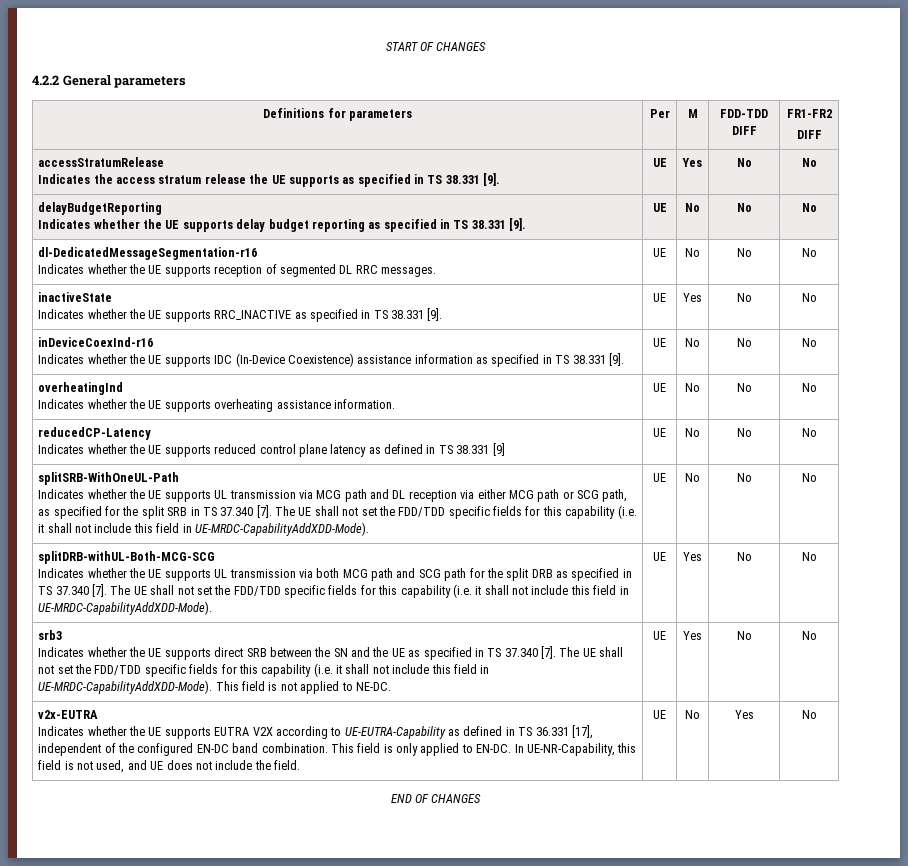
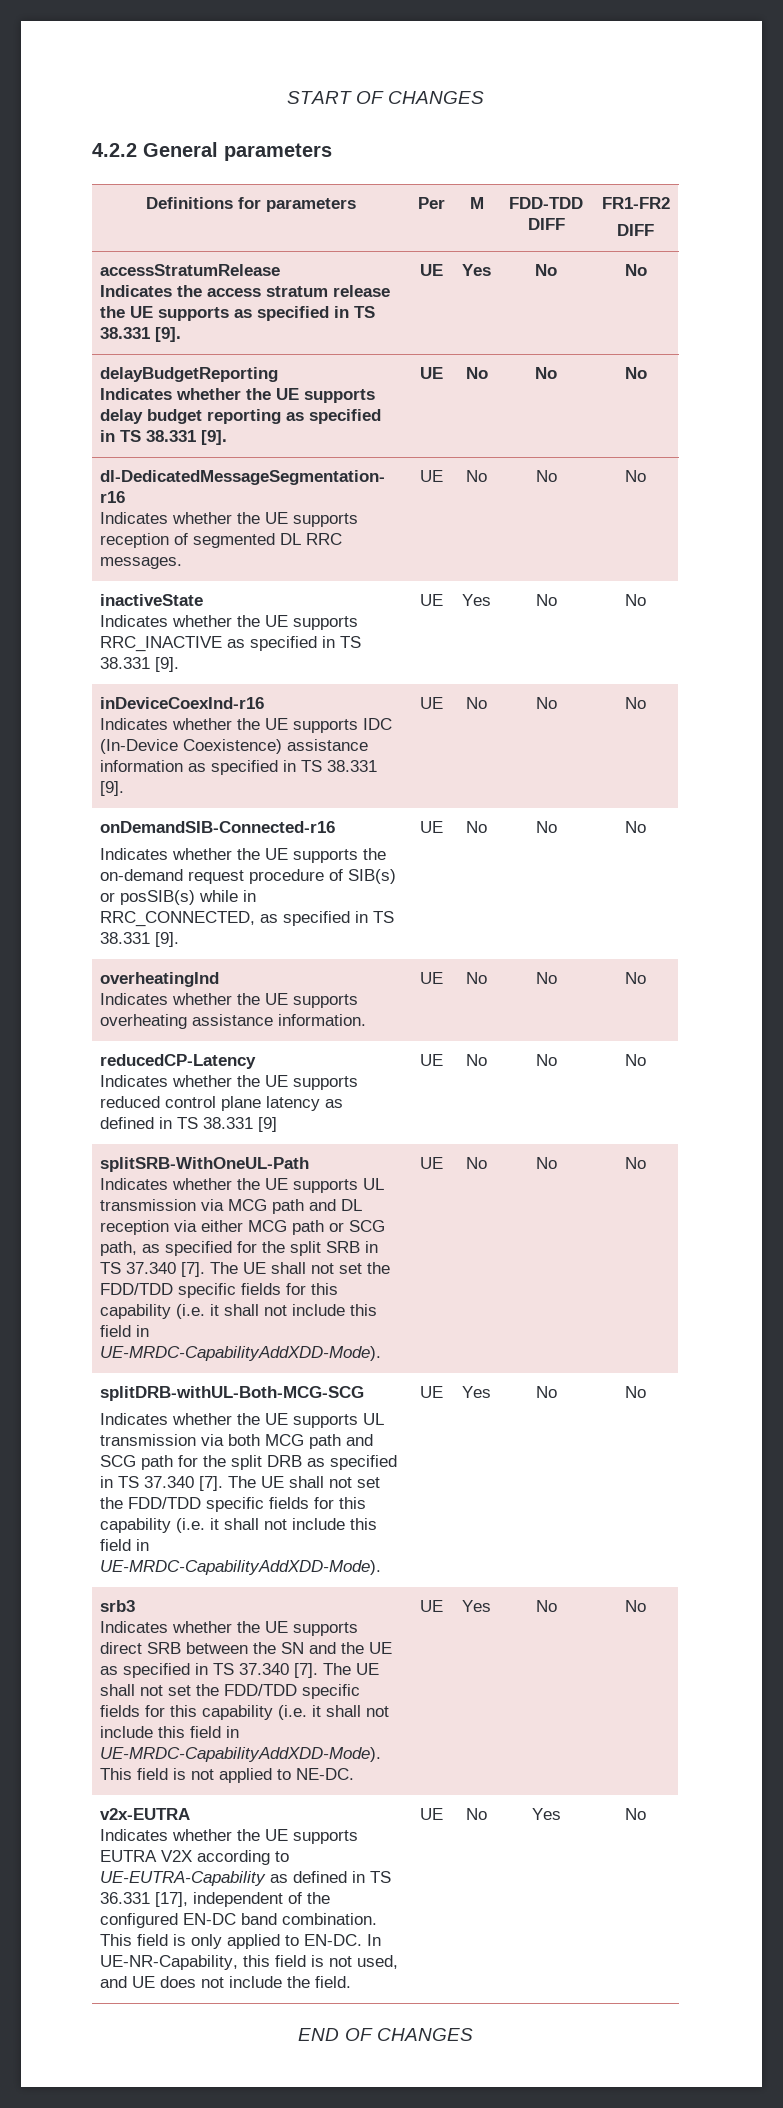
(817, 342) none -> [100,821,336,833] [100,848,387,863] [100,869,397,884] [100,890,257,905] [100,911,395,927] [100,932,180,947] [419,821,443,833] [466,821,487,833] [535,821,557,833] [625,821,646,833] // onDemandSIB-Connected-r16 // Indicates whether the UE supports the on-demand request procedure of SIB(s) or posSIB(s) while in RRC_CONNECTED, as specified in TS 38.331 [9]. | UE | No | No | No

